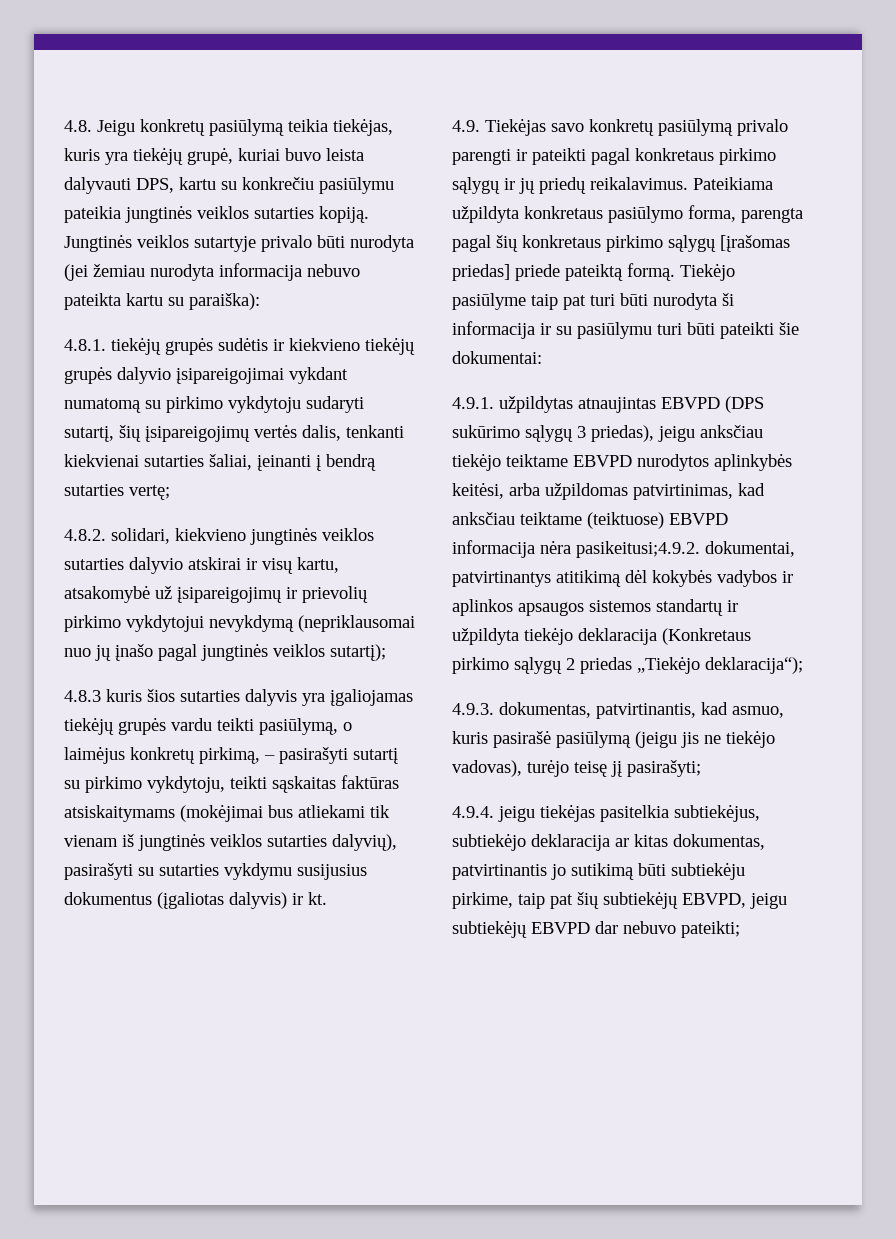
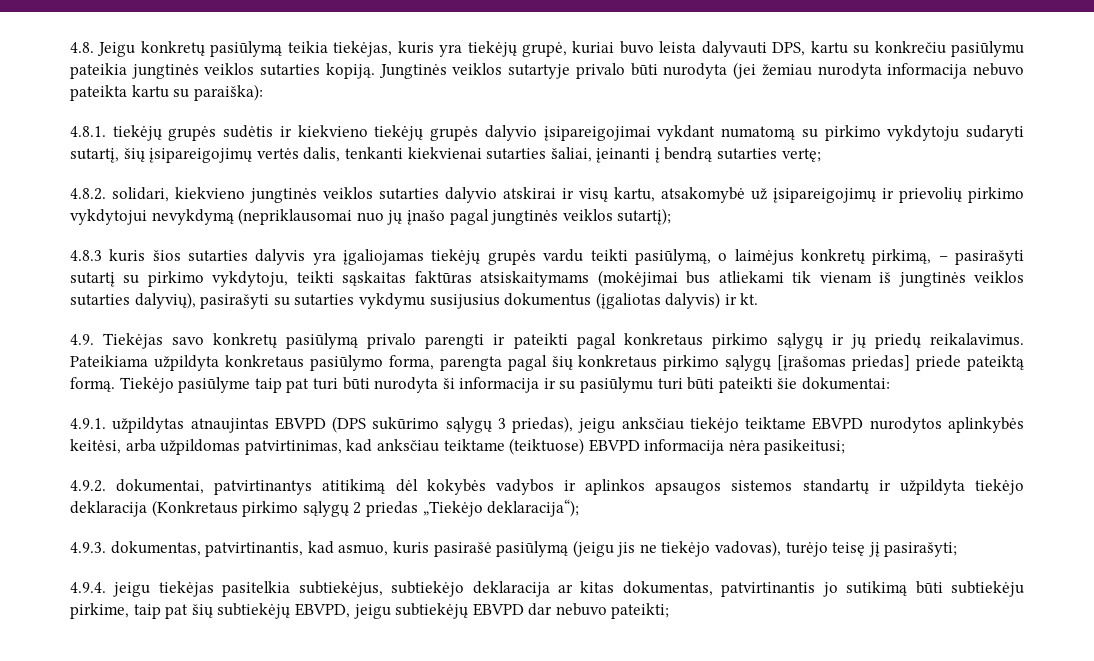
[576,541,700,558] pasikeitusi;4.9.2. -> [764,439,846,455] [70,480,106,492] pasikeitusi; // 4.9.2.

